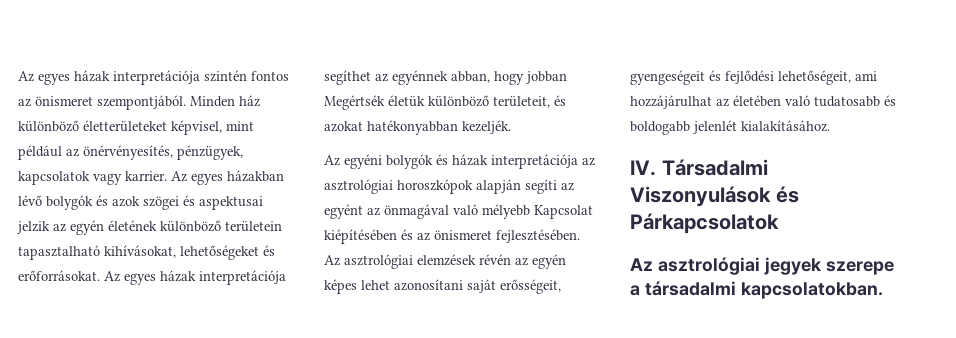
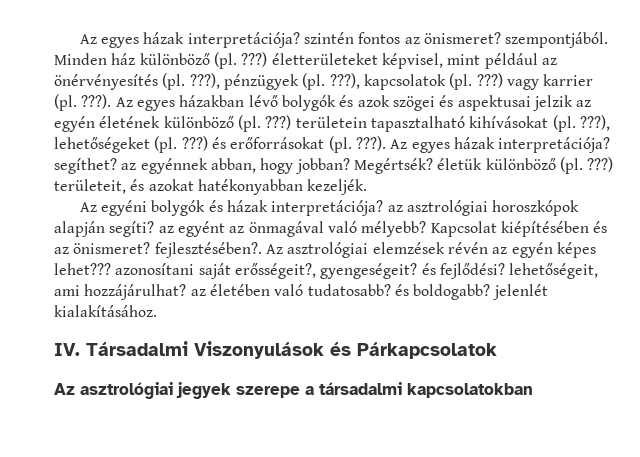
[18,70,200,85] Az egyes házak interpretációja -> [79,32,300,48] Az egyes házak interpretációja?
[35,96,93,106] önismeret -> [423,32,501,44] önismeret?
(79, 126) none -> [213,52,268,69] (pl. ???)
[83,145,243,160] [18,171,167,185] önérvényesítés, pénzügyek, kapcsolatok vagy karrier. -> [54,73,594,90] [54,94,112,111] önérvényesítés (pl. ???), pénzügyek (pl. ???), kapcsolatok (pl. ???) vagy karrier (pl. ???).
[225,221,282,232] [18,245,275,260] [18,270,286,285] [324,70,371,85] területein tapasztalható kihívásokat, lehetőségeket és erőforrásokat. Az egyes házak interpretációja segíthet -> [237,115,610,132] [54,136,611,153] [54,158,117,174] (pl. ???) területein tapasztalható kihívásokat (pl. ???), lehetőségeket (pl. ???) és erőforrásokat (pl. ???). Az egyes házak interpretációja? segíthet?
[526,71,567,84] [324,95,489,110] jobban Megértsék életük különböző -> [295,157,614,174] jobban? Megértsék? életük különböző (pl. ???)
[491,154,578,169] interpretációja -> [271,200,384,216] interpretációja?
[525,179,557,194] segíti -> [109,221,155,237] segíti?
[482,204,530,219] mélyebb -> [361,221,427,237] mélyebb?
[434,229,580,243] önismeret fejlesztésében. -> [73,242,262,258] önismeret? fejlesztésében?.
[361,280,390,290] lehet -> [54,263,111,275] lehet???
[500,279,561,294] [630,70,774,85] erősségeit, gyengeségeit és fejlődési -> [234,263,505,279] erősségeit?, gyengeségeit? és fejlődési?
[630,95,712,109] hozzájárulhat -> [84,284,187,300] hozzájárulhat?
[814,95,896,107] [630,121,690,135] tudatosabb és boldogabb -> [307,284,491,300] tudatosabb? és boldogabb?
[740,282,883,299] kapcsolatokban. -> [407,383,533,398] kapcsolatokban

